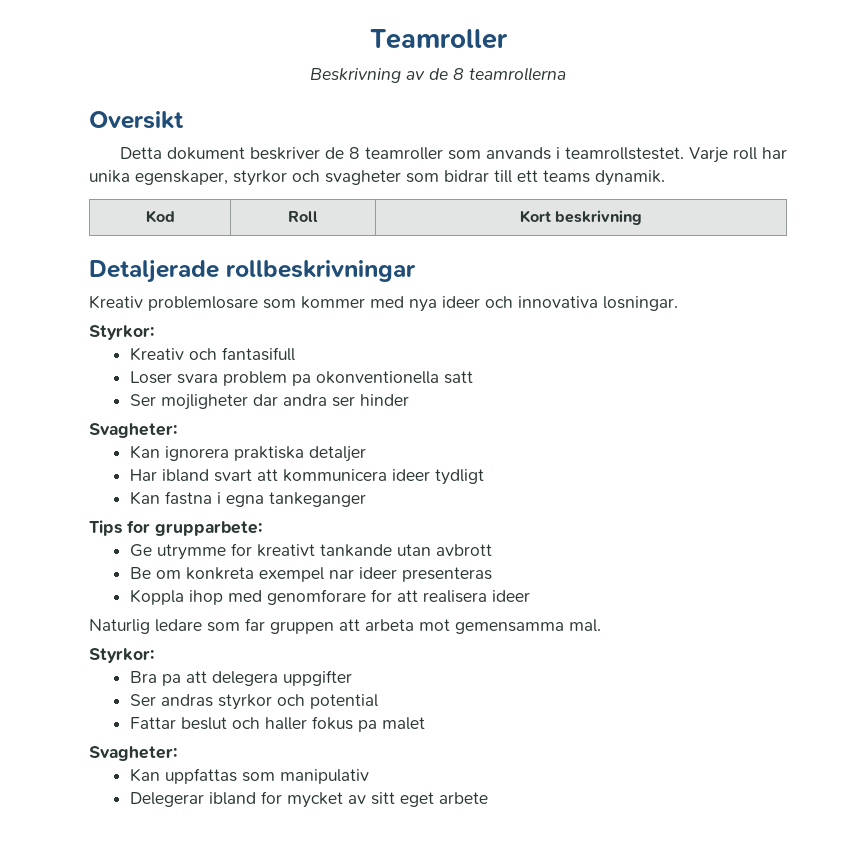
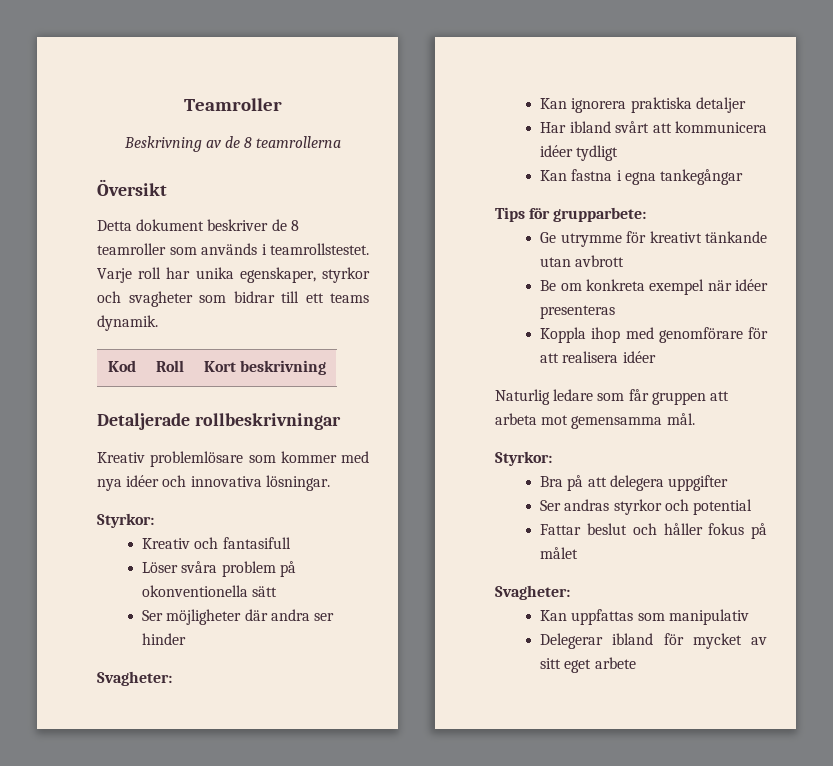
[89,111,184,129] Oversikt -> [97,179,167,196] Översikt
[485,147,551,160] anvands -> [201,243,257,255] används
[148,296,258,311] problemlosare -> [150,451,244,467] problemlösare
[442,296,480,308] ideer -> [126,475,160,487] idéer
[603,296,678,311] losningar. -> [265,475,330,491] lösningar.
[129,371,473,386] [129,394,278,410] Loser svara problem pa okonventionella satt // Ser mojligheter dar -> [142,561,296,577] [142,585,278,597] [142,609,268,625] Löser svåra problem på okonventionella sätt // Ser möjligheter där
[213,469,252,482] svart -> [615,121,650,133] svårt
[391,469,430,481] ideer -> [540,145,574,157] idéer
[268,492,366,507] tankeganger -> [659,169,743,185] tankegångar
[127,520,150,533] for -> [529,208,551,219] för
[230,543,392,557] for kreativt tankande -> [626,231,767,243] för kreativt tänkande
[328,567,397,579] nar ideer -> [707,279,768,291] när idéer
[266,589,392,605] genomforare for -> [658,327,768,343] genomförare för
[491,590,530,602] ideer -> [622,351,656,363] idéer
[245,618,265,631] far -> [628,389,649,401] får
[569,619,601,632] mal. -> [666,413,695,425] mål.
[161,674,181,686] pa -> [567,475,584,491] på
[264,716,425,732] haller fokus pa malet -> [663,523,767,539] [540,547,579,559] håller fokus på målet
[260,791,282,804] for -> [663,633,684,645] för

